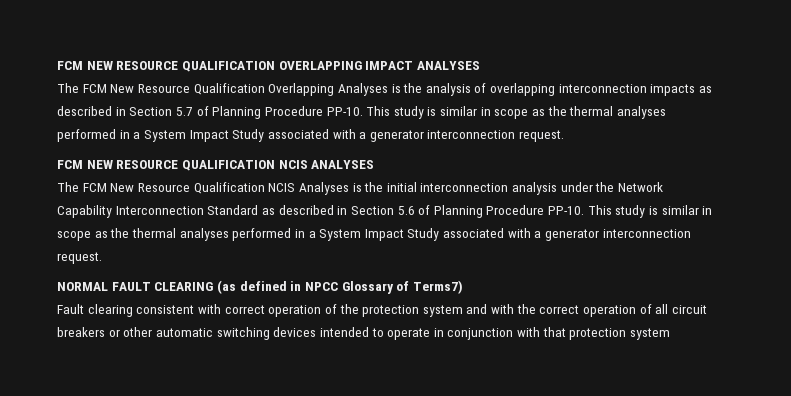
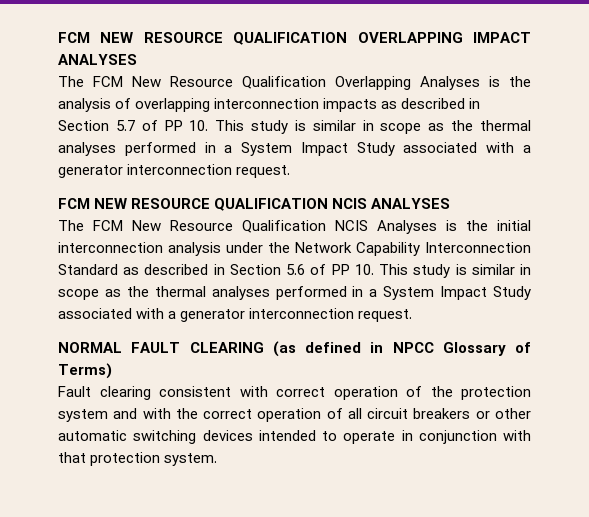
[212,106,363,119] Planning Procedure PP-10. -> [164,120,209,131] PP 10.
[433,205,585,218] Planning Procedure PP-10. -> [331,264,374,275] PP 10.
[412,280,463,294] Terms7) -> [58,363,112,379] Terms)
[630,328,671,340] system -> [164,453,218,466] system.

